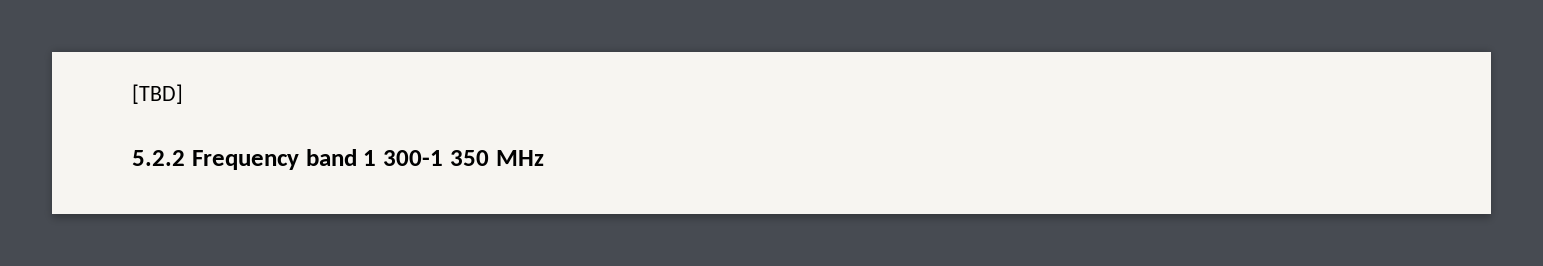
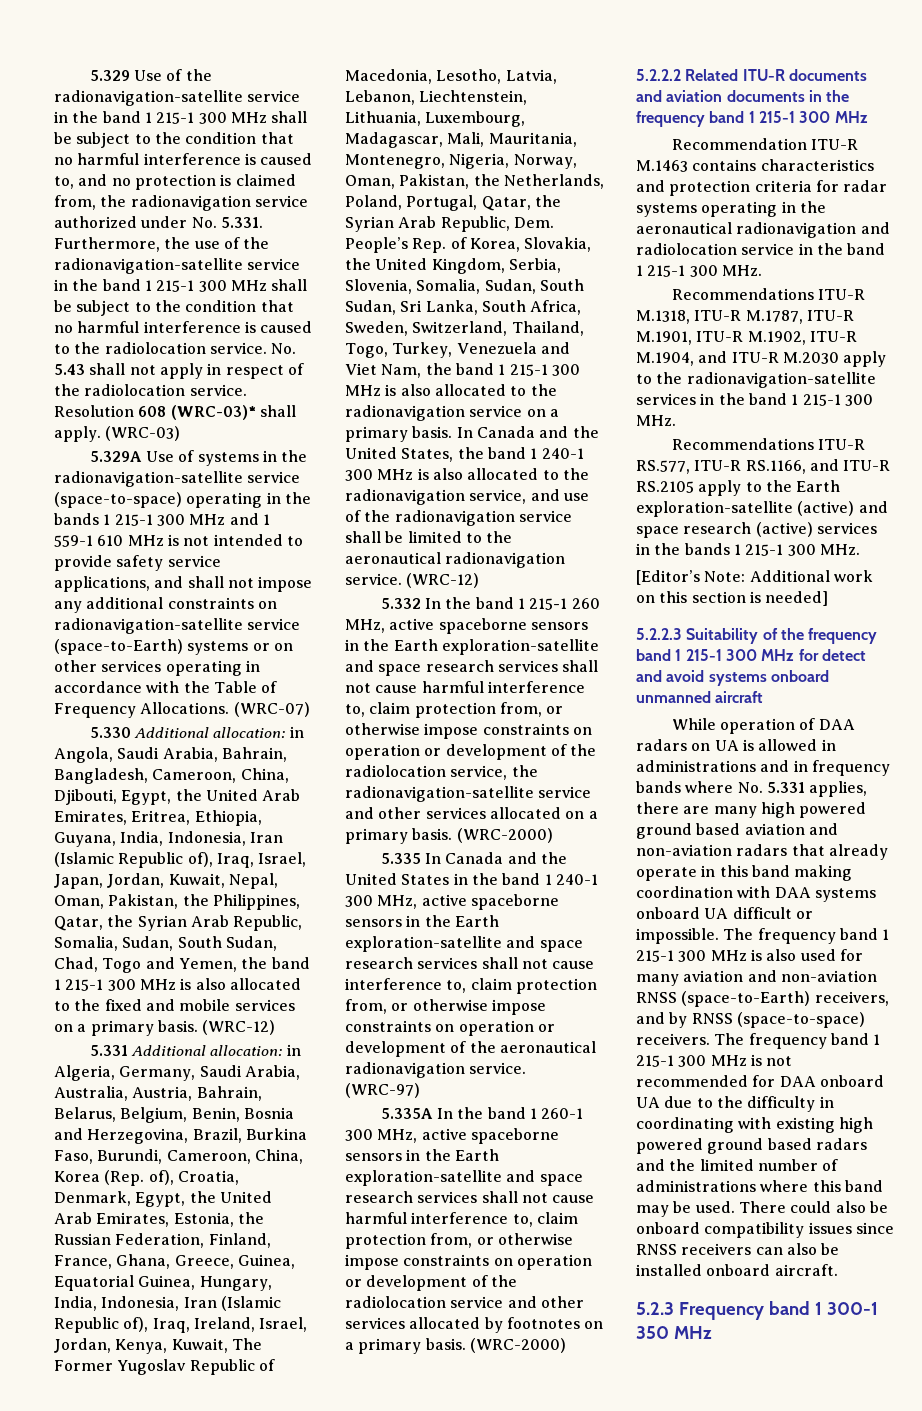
[132,84,183,104] [132,150,185,166] [TBD] // 5.2.2 -> [89,69,212,81] [54,90,301,106] [54,111,308,124] [54,132,294,148] [54,153,313,165] [54,174,296,190] [54,195,308,211] [54,216,263,228] [54,237,270,252] [54,258,301,274] [54,279,308,292] [54,300,294,316] [54,321,313,333] [54,342,297,354] [54,363,304,379] [54,384,247,396] [54,405,296,420] [54,426,181,442] [89,450,308,466] [54,471,301,487] [54,492,311,508] [54,513,270,526] [54,534,303,547] [54,555,221,571] [54,576,313,592] [54,597,277,613] [54,618,301,634] [54,639,293,655] [54,660,260,676] [54,681,278,693] [54,702,310,718] [89,726,304,738] [54,747,287,763] [54,768,289,784] [54,789,301,805] [54,810,262,826] [54,831,283,847] [54,852,307,868] [54,873,278,889] [54,894,300,910] [54,915,303,931] [54,936,277,951] [54,957,310,973] [54,978,301,991] [54,999,295,1011] [54,1020,276,1036] [89,1044,301,1056] [54,1065,300,1081] [54,1086,262,1101] [54,1107,294,1123] [54,1128,307,1144] [54,1149,303,1164] [54,1170,239,1186] [54,1191,272,1207] [54,1212,264,1227] [54,1233,271,1248] [54,1254,295,1269] [54,1275,272,1291] [54,1296,281,1311] [54,1317,308,1333] [54,1338,262,1354] [54,1359,275,1375] [345,69,557,84] [345,90,528,105] [345,111,526,127] [345,132,577,148] [345,153,577,169] [345,174,604,189] [345,195,561,211] [345,216,554,232] [345,237,592,253] [345,258,561,274] [345,279,584,294] [345,300,582,315] [345,321,584,336] [345,342,570,358] [345,363,580,378] [345,384,557,396] [345,405,559,421] [345,426,599,442] [345,447,584,462] [345,468,589,481] [345,489,589,505] [345,510,572,526] [345,531,513,543] [345,552,566,568] [345,573,480,588] [380,597,600,610] [345,618,588,634] [345,639,599,655] [345,660,599,676] [345,681,585,693] [345,702,564,718] [345,723,592,739] [345,744,597,760] [345,765,538,780] [345,786,592,802] [345,807,598,819] [345,828,553,844] [380,852,568,864] [345,873,598,885] [345,894,559,910] [345,915,499,927] [345,936,583,952] [345,957,595,969] [345,978,597,994] [345,999,546,1015] [345,1020,555,1036] [345,1041,596,1057] [345,1062,527,1078] [345,1083,420,1098] [380,1107,584,1119] [345,1128,559,1144] [345,1149,499,1161] [345,1170,583,1186] [345,1191,595,1203] [345,1212,578,1227] [345,1233,573,1249] [345,1254,592,1270] [345,1275,517,1291] [345,1296,584,1308] [345,1317,604,1333] [345,1338,566,1354] [636,69,867,81] [636,90,850,102] [636,111,868,127] [671,138,859,150] [636,159,874,172] [636,180,888,196] [636,201,826,217] [636,222,890,238] [636,243,886,255] [636,265,762,277] [671,288,866,300] [636,310,854,324] [636,331,857,345] [636,351,887,367] [636,372,876,388] [636,393,873,406] [636,415,676,426] [671,438,866,450] [636,459,891,474] [636,480,841,496] [636,501,888,517] [636,522,877,538] [636,543,860,556] [636,570,873,585] [636,591,829,606] [636,628,878,644] [636,649,866,661] [636,670,829,686] [636,691,764,703] [671,718,855,734] [636,739,836,751] [636,760,890,776] [636,781,868,797] [636,802,867,818] [636,823,838,839] [636,844,888,860] [636,865,853,881] [636,886,876,902] [636,907,813,919] [636,928,890,944] [636,949,863,962] [636,970,877,986] [636,991,889,1007] [636,1012,865,1028] [636,1033,881,1049] [636,1054,793,1067] [636,1075,884,1087] [636,1096,834,1112] [636,1117,873,1133] [636,1138,867,1154] [636,1159,839,1171] [636,1180,883,1192] [636,1201,888,1217] [636,1222,894,1238] [636,1243,840,1255] [636,1264,838,1276] [636,1302,674,1315] 5.329 Use of the radionavigation-satellite service in the band 1 215-1 300 MHz shall be subject to the condition that no harmful interference is caused to, and no protection is claimed from, the radionavigation service authorized under No. 5.331. Furthermore, the use of the radionavigation-satellite service in the band 1 215-1 300 MHz shall be subject to the condition that no harmful interference is caused to the radiolocation service. No. 5.43 shall not apply in respect of the radiolocation service. Resolution 608 (WRC-03)* shall apply. (WRC-03) // 5.329A Use of systems in the radionavigation-satellite service (space-to-space) operating in the bands 1 215-1 300 MHz and 1 559-1 610 MHz is not intended to provide safety service applications, and shall not impose any additional constraints on radionavigation-satellite service (space-to-Earth) systems or on other services operating in accordance with the Table of Frequency Allocations. (WRC-07) // 5.330 Additional allocation: in Angola, Saudi Arabia, Bahrain, Bangladesh, Cameroon, China, Djibouti, Egypt, the United Arab Emirates, Eritrea, Ethiopia, Guyana, India, Indonesia, Iran (Islamic Republic of), Iraq, Israel, Japan, Jordan, Kuwait, Nepal, Oman, Pakistan, the Philippines, Qatar, the Syrian Arab Republic, Somalia, Sudan, South Sudan, Chad, Togo and Yemen, the band 1 215-1 300 MHz is also allocated to the fixed and mobile services on a primary basis. (WRC-12) // 5.331 Additional allocation: in Algeria, Germany, Saudi Arabia, Australia, Austria, Bahrain, Belarus, Belgium, Benin, Bosnia and Herzegovina, Brazil, Burkina Faso, Burundi, Cameroon, China, Korea (Rep. of), Croatia, Denmark, Egypt, the United Arab Emirates, Estonia, the Russian Federation, Finland, France, Ghana, Greece, Guinea, Equatorial Guinea, Hungary, India, Indonesia, Iran (Islamic Republic of), Iraq, Ireland, Israel, Jordan, Kenya, Kuwait, The Former Yugoslav Republic of Macedonia, Lesotho, Latvia, Lebanon, Liechtenstein, Lithuania, Luxembourg, Madagascar, Mali, Mauritania, Montenegro, Nigeria, Norway, Oman, Pakistan, the Netherlands, Poland, Portugal, Qatar, the Syrian Arab Republic, Dem. People’s Rep. of Korea, Slovakia, the United Kingdom, Serbia, Slovenia, Somalia, Sudan, South Sudan, Sri Lanka, South Africa, Sweden, Switzerland, Thailand, Togo, Turkey, Venezuela and Viet Nam, the band 1 215-1 300 MHz is also allocated to the radionavigation service on a primary basis. In Canada and the United States, the band 1 240-1 300 MHz is also allocated to the radionavigation service, and use of the radionavigation service shall be limited to the aeronautical radionavigation service. (WRC-12) // 5.332 In the band 1 215-1 260 MHz, active spaceborne sensors in the Earth exploration-satellite and space research services shall not cause harmful interference to, claim protection from, or otherwise impose constraints on operation or development of the radiolocation service, the radionavigation-satellite service and other services allocated on a primary basis. (WRC-2000) // 5.335 In Canada and the United States in the band 1 240-1 300 MHz, active spaceborne sensors in the Earth exploration-satellite and space research services shall not cause interference to, claim protection from, or otherwise impose constraints on operation or development of the aeronautical radionavigation service. (WRC-97) // 5.335A In the band 1 260-1 300 MHz, active spaceborne sensors in the Earth exploration-satellite and space research services shall not cause harmful interference to, claim protection from, or otherwise impose constraints on operation or development of the radiolocation service and other services allocated by footnotes on a primary basis. (WRC-2000) // 5.2.2.2 Related ITU-R documents and aviation documents in the frequency band 1 215-1 300 MHz // Recommendation ITU-R M.1463 contains characteristics and protection criteria for radar systems operating in the aeronautical radionavigation and radiolocation service in the band 1 215-1 300 MHz. // Recommendations ITU-R M.1318, ITU-R M.1787, ITU-R M.1901, ITU-R M.1902, ITU-R M.1904, and ITU-R M.2030 apply to the radionavigation-satellite services in the band 1 215-1 300 MHz. // Recommendations ITU-R RS.577, ITU-R RS.1166, and ITU-R RS.2105 apply to the Earth exploration-satellite (active) and space research (active) services in the bands 1 215-1 300 MHz. // [Editor’s Note: Additional work on this section is needed] // 5.2.2.3 Suitability of the frequency band 1 215-1 300 MHz for detect and avoid systems onboard unmanned aircraft // While operation of DAA radars on UA is allowed in administrations and in frequency bands where No. 5.331 applies, there are many high powered ground based aviation and non-aviation radars that already operate in this band making coordination with DAA systems onboard UA difficult or impossible. The frequency band 1 215-1 300 MHz is also used for many aviation and non-aviation RNSS (space-to-Earth) receivers, and by RNSS (space-to-space) receivers. The frequency band 1 215-1 300 MHz is not recommended for DAA onboard UA due to the difficulty in coordinating with existing high powered ground based radars and the limited number of administrations where this band may be used. There could also be onboard compatibility issues since RNSS receivers can also be installed onboard aircraft. // 5.2.3

